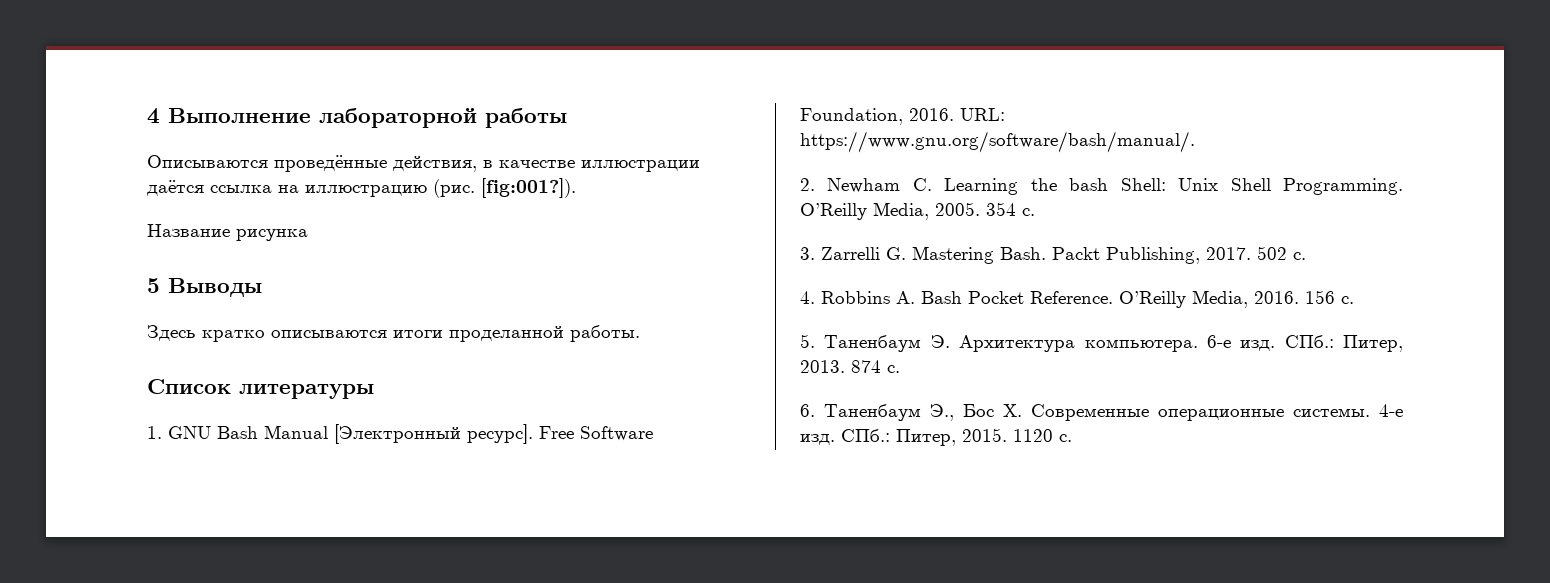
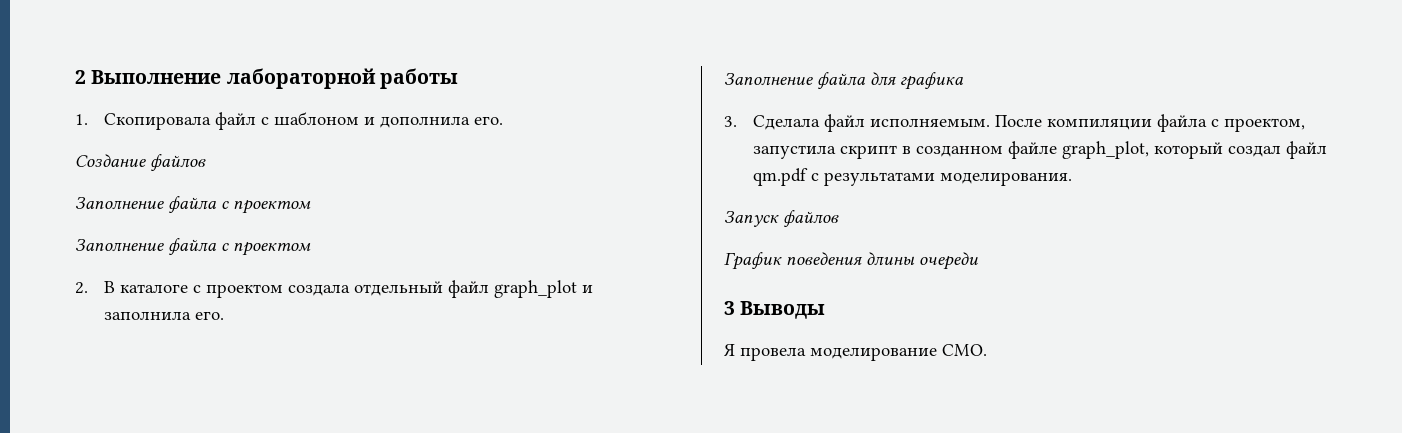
[147,108,160,124] 4 -> [75,70,86,84] 2
[147,155,700,172] [147,178,576,198] [147,224,308,241] [147,278,262,297] [147,325,640,342] [147,379,374,399] [147,424,653,444] [800,108,1005,125] [800,131,1195,153] [800,178,1403,195] [800,202,1035,220] [800,246,1306,264] [800,290,1354,308] [800,334,1403,352] [800,360,900,373] [800,404,1403,421] [800,428,1072,446] Описываются проведённые действия, в качестве иллюстрации даётся ссылка на иллюстрацию (рис. [fig:001?]). // Название рисунка // 5 Выводы // Здесь кратко описываются итоги проделанной работы. // Список литературы // 1. GNU Bash Manual [Электронный ресурс]. Free Software Foundation, 2016. URL: https://www.gnu.org/software/bash/manual/. // 2. Newham C. Learning the bash Shell: Unix Shell Programming. O’Reilly Media, 2005. 354 с. // 3. Zarrelli G. Mastering Bash. Packt Publishing, 2017. 502 с. // 4. Robbins A. Bash Pocket Reference. O’Reilly Media, 2016. 156 с. // 5. Таненбаум Э. Архитектура компьютера. 6-е изд. СПб.: Питер, 2013. 874 с. // 6. Таненбаум Э., Бос Х. Современные операционные системы. 4-е изд. СПб.: Питер, 2015. 1120 с. -> [75,112,503,130] [75,154,206,171] [75,196,311,214] [75,238,311,256] [75,280,593,298] [103,311,224,320] [724,72,964,90] [724,114,1305,132] [752,141,1327,159] [752,168,1072,186] [724,210,839,227] [724,252,978,270] [724,301,826,319] [724,343,987,361] 1. Скопировала файл с шаблоном и дополнила его. // Создание файлов // Заполнение файла с проектом // Заполнение файла с проектом // 2. В каталоге с проектом создала отдельный файл graph_plot и заполнила его. // Заполнение файла для графика // 3. Сделала файл исполняемым. После компиляции файла с проектом, запустила скрипт в созданном файле graph_plot, который создал файл qm.pdf с результатами моделирования. // Запуск файлов // График поведения длины очереди // 3 Выводы // Я провела моделирование СМО.

